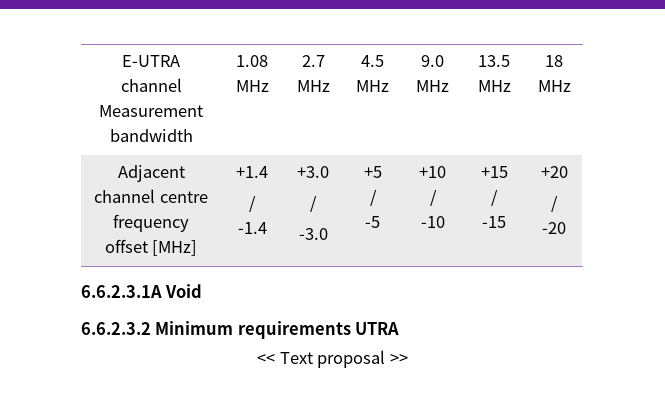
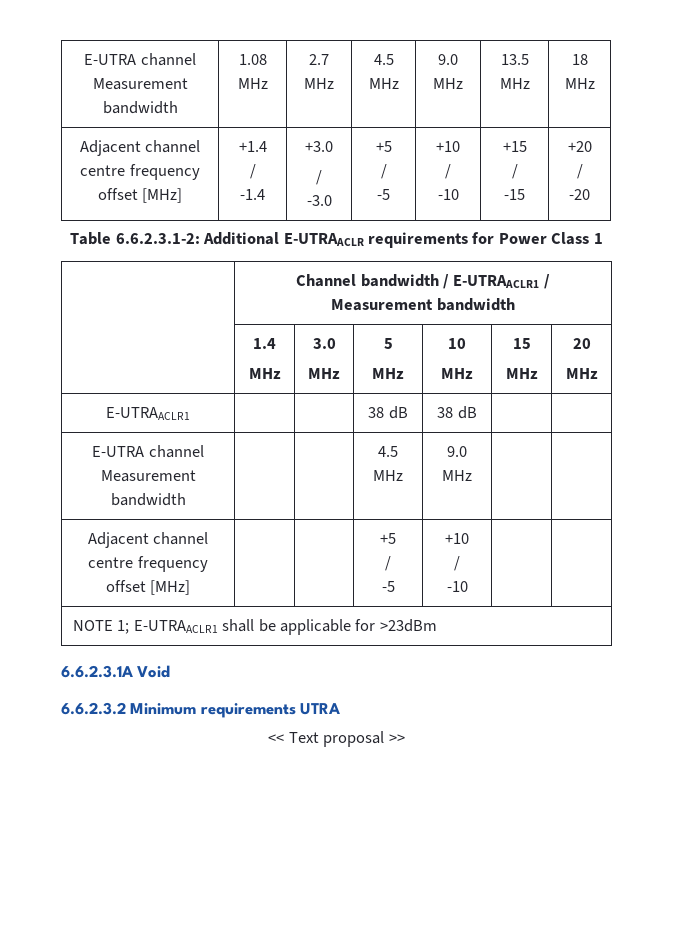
(566, 228) none -> [70,232,603,248] [296,274,550,289] [331,298,515,311] [253,338,276,349] [248,368,281,379] [312,338,336,349] [308,368,340,379] [383,338,393,349] [372,368,404,379] [448,338,466,349] [441,368,473,379] [512,338,531,349] [505,368,538,379] [572,338,591,349] [565,368,598,379] [106,407,190,420] [368,406,408,419] [437,406,477,419] [92,445,204,458] [100,470,196,482] [110,493,186,506] [378,446,398,457] [373,470,403,481] [447,446,467,457] [442,470,472,481] [87,532,209,548] [88,556,208,572] [105,580,191,595] [380,533,396,544] [385,556,391,571] [381,581,395,592] [445,533,469,544] [454,556,460,571] [446,581,468,592] [72,619,437,635] // Table 6.6.2.3.1-2: Additional E-UTRAACLR requirements for Power Class 1 // | Channel bandwidth / E-UTRAACLR1 / Measurement bandwidth // | 1.4 // MHz | 3.0 // MHz | 5 // MHz | 10 // MHz | 15 // MHz | 20 // MHz // E-UTRAACLR1 | | | 38 dB | 38 dB | | // E-UTRA channel Measurement bandwidth | | | 4.5 MHz | 9.0 MHz | | // Adjacent channel centre frequency offset [MHz] | | | +5 // / // -5 | +10 // / // -10 | | // NOTE 1; E-UTRAACLR1 shall be applicable for >23dBm

